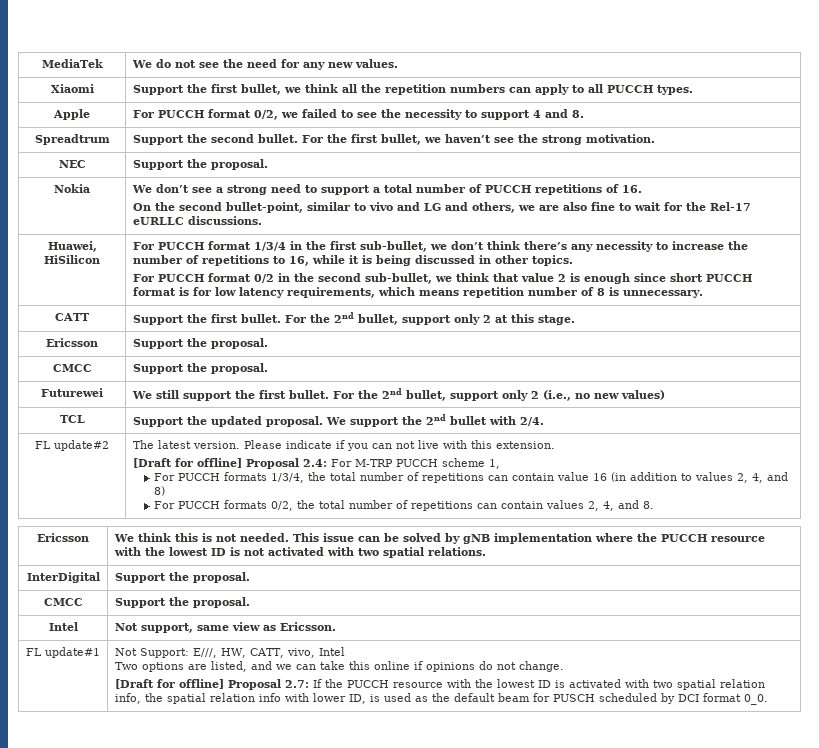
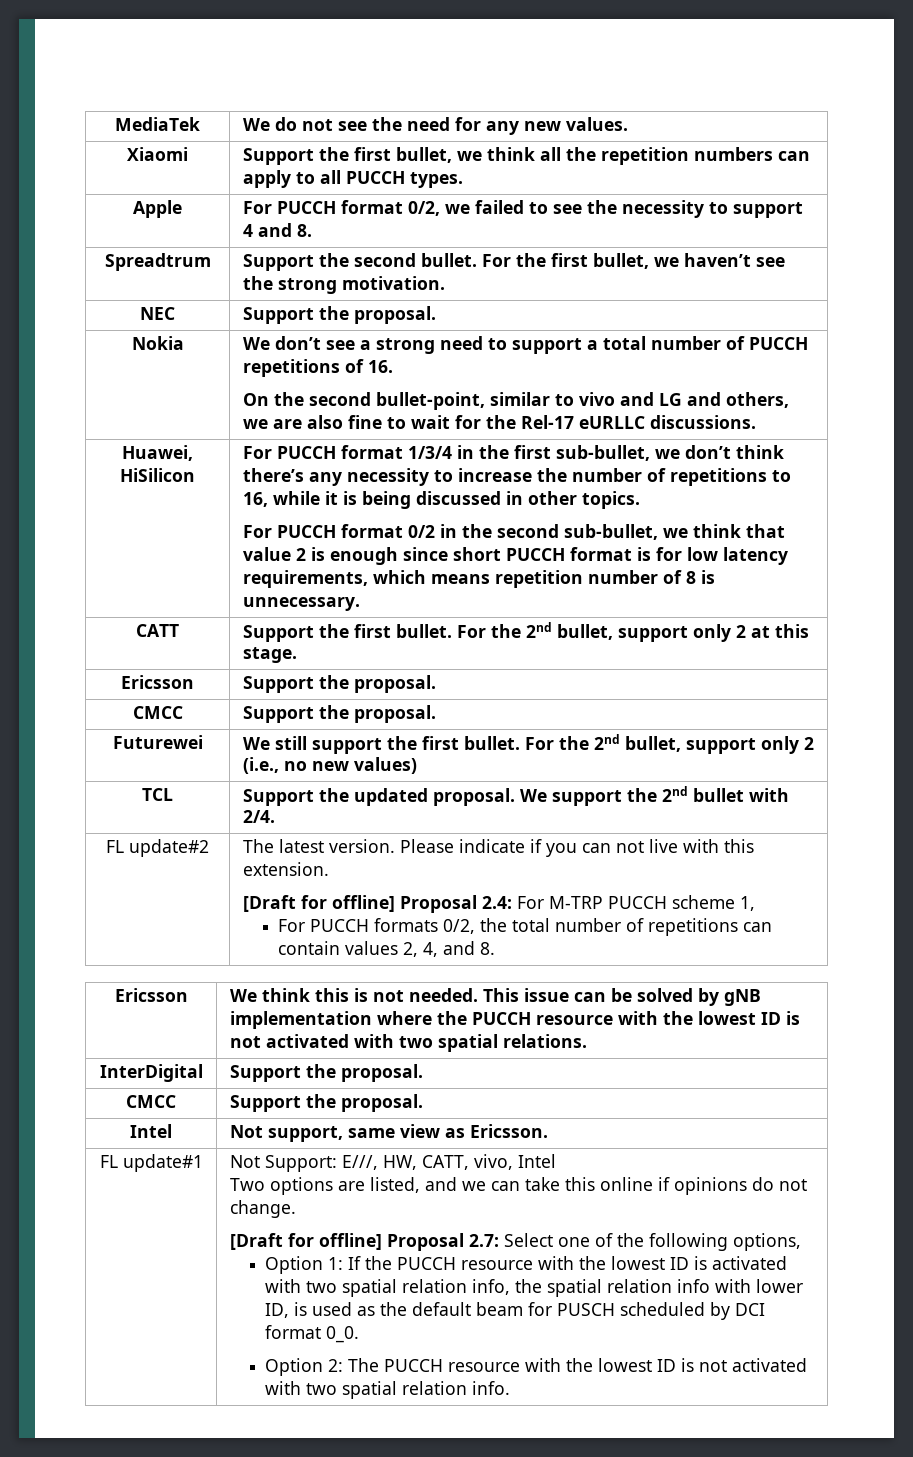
[153,472,788,483] [153,486,165,496] // For PUCCH formats 1/3/4, the total number of repetitions can contain value 16 (in addition to values 2, 4, and 8) -> (755, 903) none
(309, 684) none -> [503,1233,801,1251] [265,1256,344,1274] Select one of the following options, // Option 1:
(768, 699) none -> [265,1358,808,1376] [265,1381,511,1399] // Option 2: The PUCCH resource with the lowest ID is not activated with two spatial relation info.

